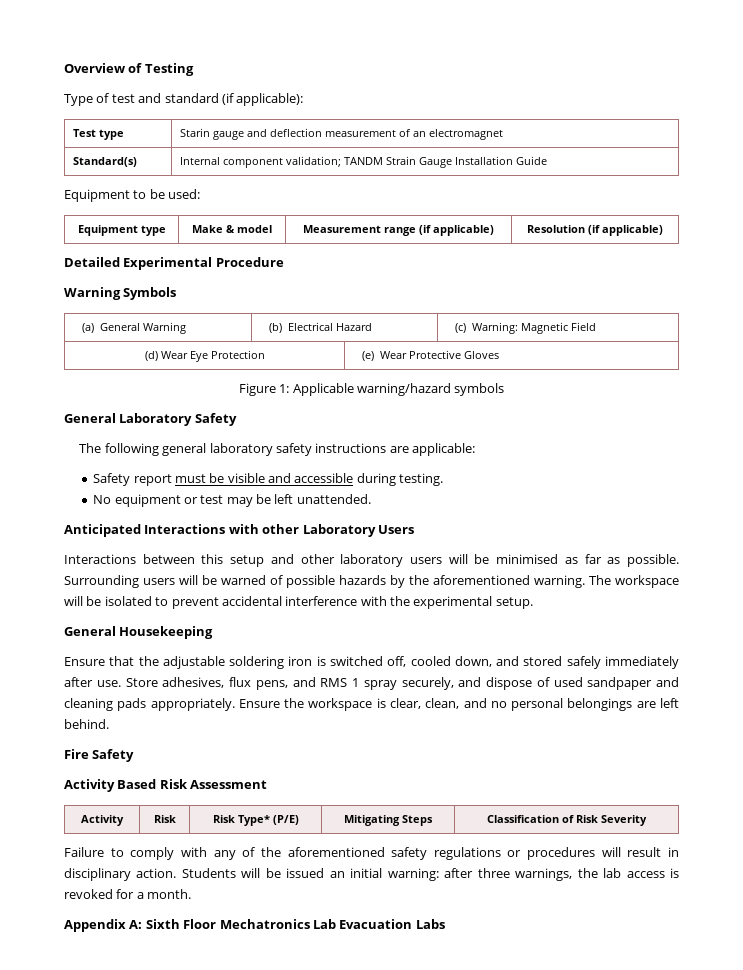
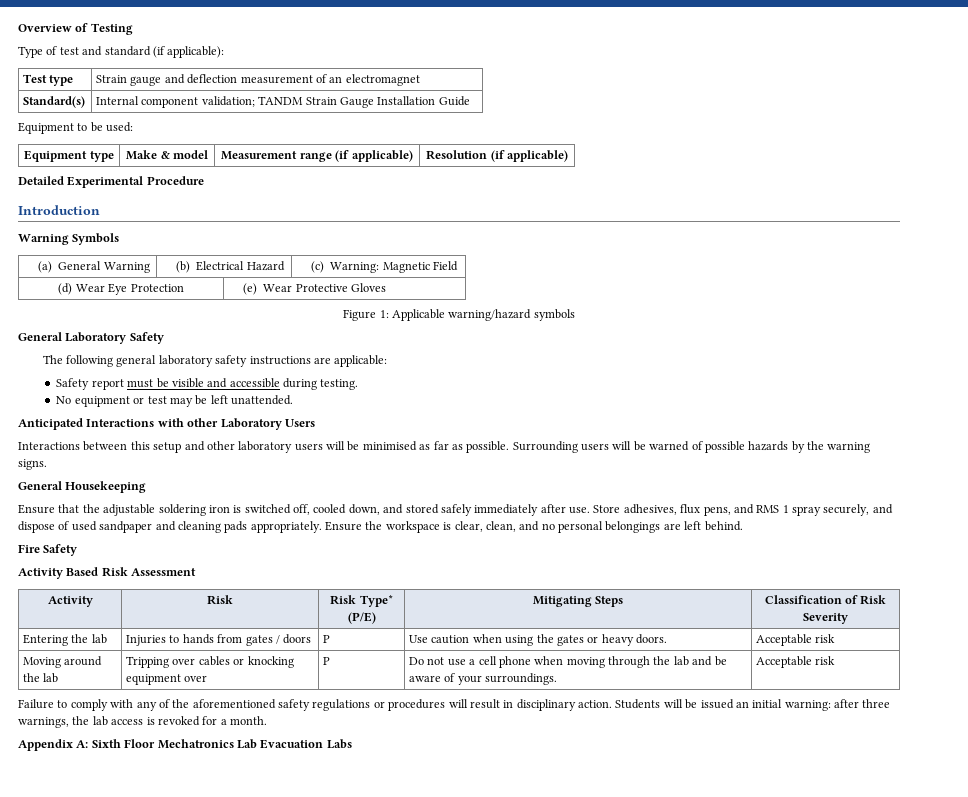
[179,128,210,137] Starin -> [96,75,128,83] Strain
(284, 262) none -> [18,205,100,215] // Introduction
[433,575,679,588] [64,596,533,609] aforementioned warning. The workspace will be isolated to prevent accidental interference with the experimental setup. -> [827,442,871,453] [18,459,47,470] warning signs.
(647, 820) none -> [23,634,107,646] [126,634,312,646] [323,635,331,643] [409,634,668,646] [756,634,836,646] [23,656,103,668] [23,673,59,683] [126,656,294,668] [126,674,208,685] [323,657,331,665] [409,656,727,668] [409,673,558,685] [756,656,836,668] // Entering the lab | Injuries to hands from gates / doors | P | Use caution when using the gates or heavy doors. | Acceptable risk // Moving around the lab | Tripping over cables or knocking equipment over | P | Do not use a cell phone when moving through the lab and be aware of your surroundings. | Acceptable risk

